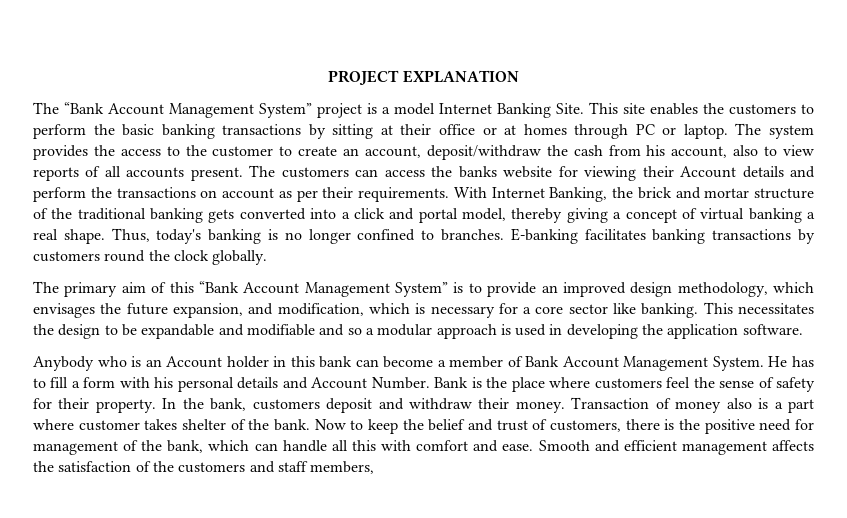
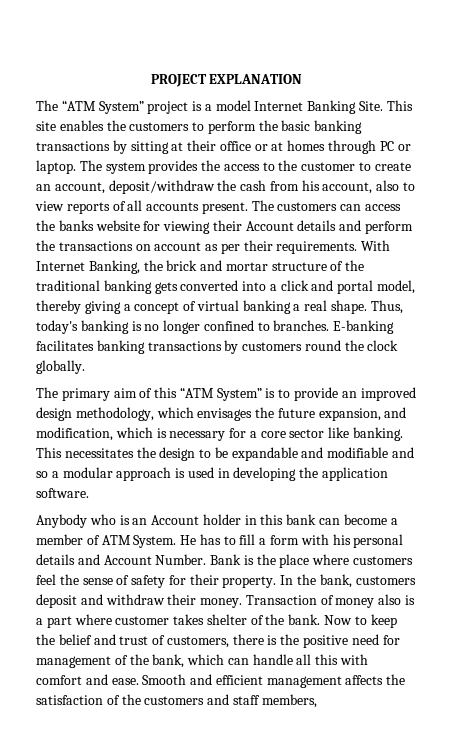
[64,102,254,118] “Bank Account Management -> [61,100,96,111] “ATM
[198,281,390,297] “Bank Account Management -> [179,387,214,398] “ATM
[525,356,709,371] Bank Account Management -> [101,535,131,545] ATM

